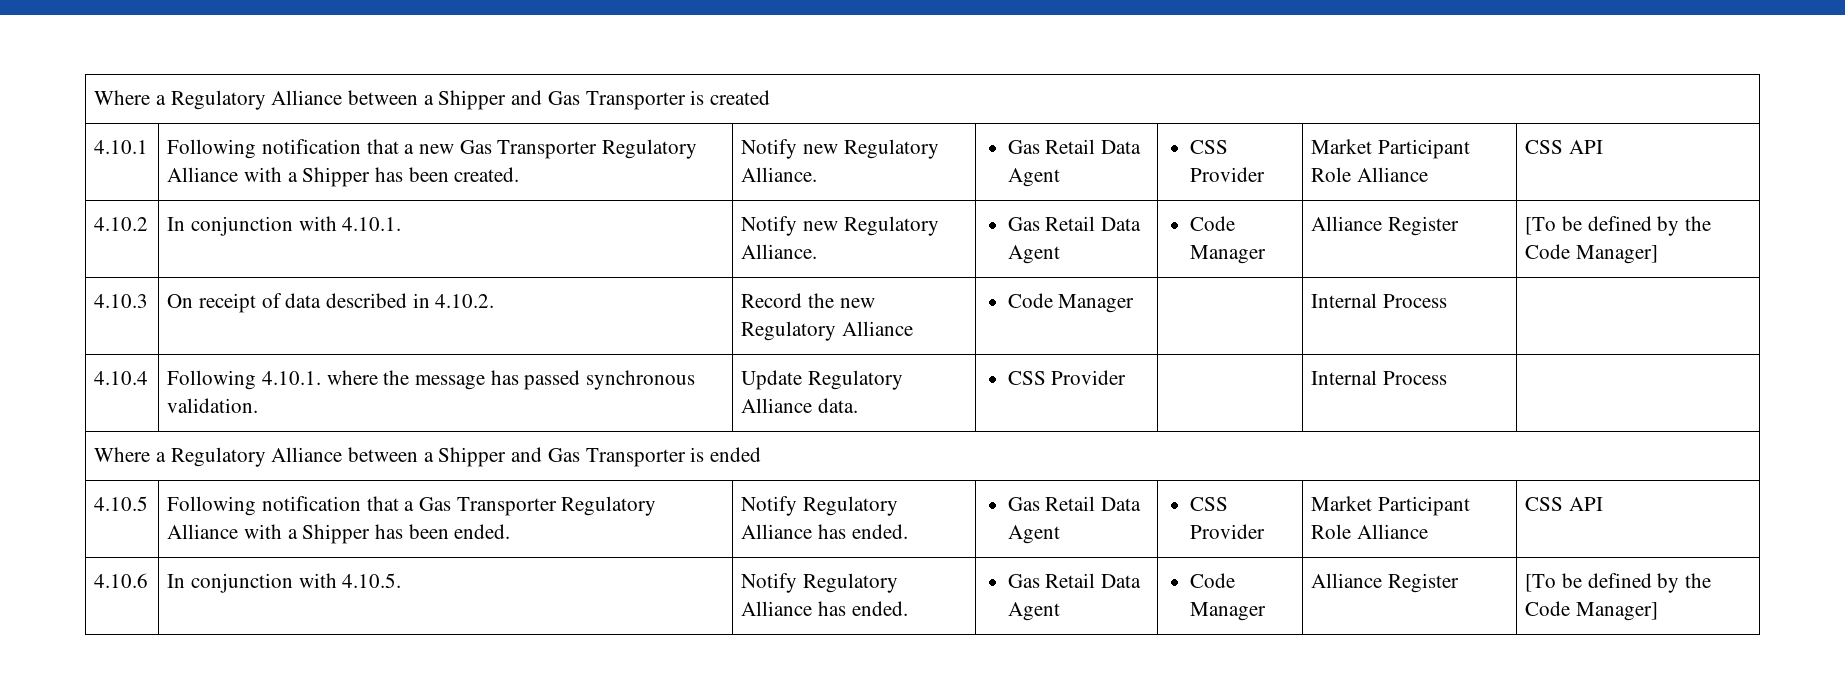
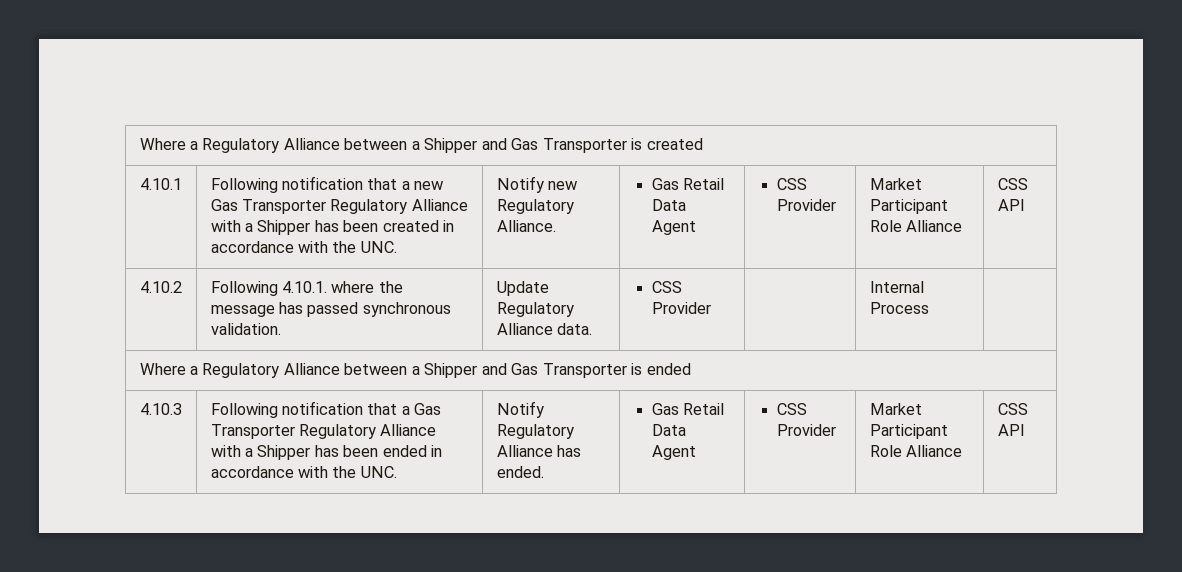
[454,167,520,182] created. -> [382,220,455,232] [210,241,397,253] created in accordance with the UNC.
[167,216,402,236] [741,216,939,236] [741,244,818,259] [1007,216,1141,231] [1007,245,1060,264] [1189,216,1235,231] [1189,245,1266,264] [1311,216,1460,236] [1525,216,1712,236] [1525,244,1659,264] [94,294,149,308] [167,293,495,313] [741,293,875,308] [741,321,914,341] [1007,293,1135,313] [1311,293,1448,308] [94,371,149,385] | In conjunction with 4.10.1. | Notify new Regulatory Alliance. | Gas Retail Data Agent | Code Manager | Alliance Register | [To be defined by the Code Manager] // 4.10.3 | On receipt of data described in 4.10.2. | Record the new Regulatory Alliance | Code Manager | | Internal Process | // 4.10.4 -> (182, 287) none
[94,496,149,511] 4.10.5 -> [139,403,182,415] 4.10.3
[454,524,511,539] ended. -> [382,445,443,457] [210,466,397,478] ended in accordance with the UNC.
[94,573,149,588] [167,573,402,593] [741,573,899,593] [741,601,908,616] [1007,573,1141,588] [1007,602,1060,621] [1189,573,1235,588] [1189,602,1266,621] [1311,573,1460,593] [1525,573,1712,593] [1525,601,1659,621] // 4.10.6 | In conjunction with 4.10.5. | Notify Regulatory Alliance has ended. | Gas Retail Data Agent | Code Manager | Alliance Register | [To be defined by the Code Manager] -> (1025, 430) none

